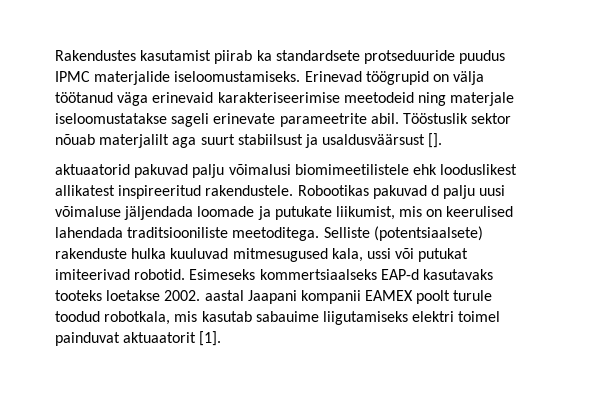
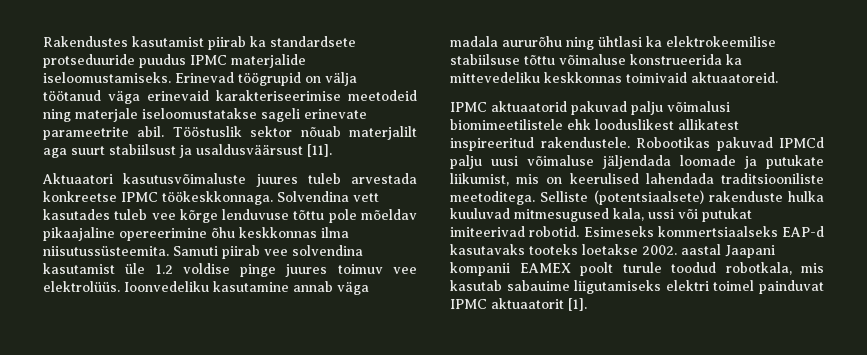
[428,133,443,148] []. // -> [307,144,332,157] [42,173,417,187] [43,191,379,205] [43,209,417,223] [43,227,349,241] [43,245,363,259] [43,263,417,277] [43,281,369,295] [450,36,776,50] [450,54,742,65] [450,72,778,83] [450,102,487,112] [11]. // Aktuaatori kasutusvõimaluste juures tuleb arvestada konkreetse IPMC töökeskkonnaga. Solvendina vett kasutades tuleb vee kõrge lenduvuse tõttu pole mõeldav pikaajaline opereerimine õhu keskkonnas ilma niisutussüsteemita. Samuti piirab vee solvendina kasutamist üle 1.2 voldise pinge juures toimuv vee elektrolüüs. Ioonvedeliku kasutamine annab väga madala aururõhu ning ühtlasi ka elektrokeemilise stabiilsuse tõttu võimaluse konstrueerida ka mittevedeliku keskkonnas toimivaid aktuaatoreid. // IPMC
[430,185,439,196] d -> [779,137,824,148] IPMCd
(120, 339) none -> [450,299,487,309] IPMC

